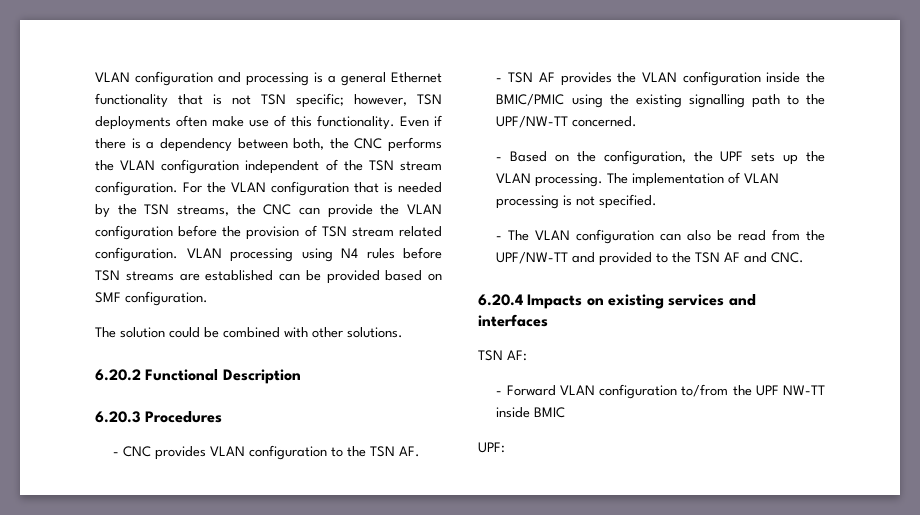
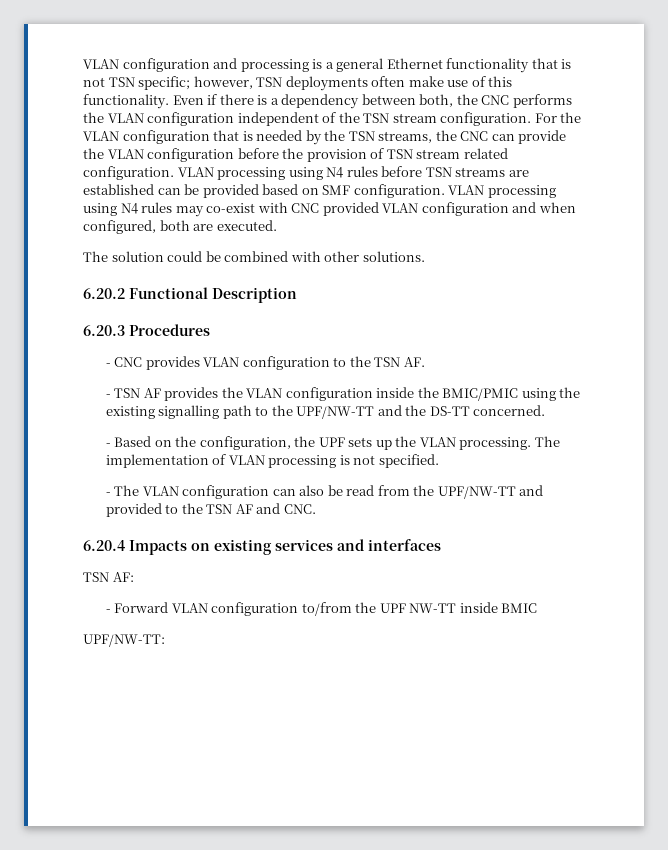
(208, 298) none -> [448,185,556,198] [83,202,576,217] [83,220,277,234] VLAN processing using N4 rules may co-exist with CNC provided VLAN configuration and when configured, both are executed.
(569, 122) none -> [377,405,470,416] and the DS-TT
[478,442,505,453] UPF: -> [83,634,165,647] UPF/NW-TT:

